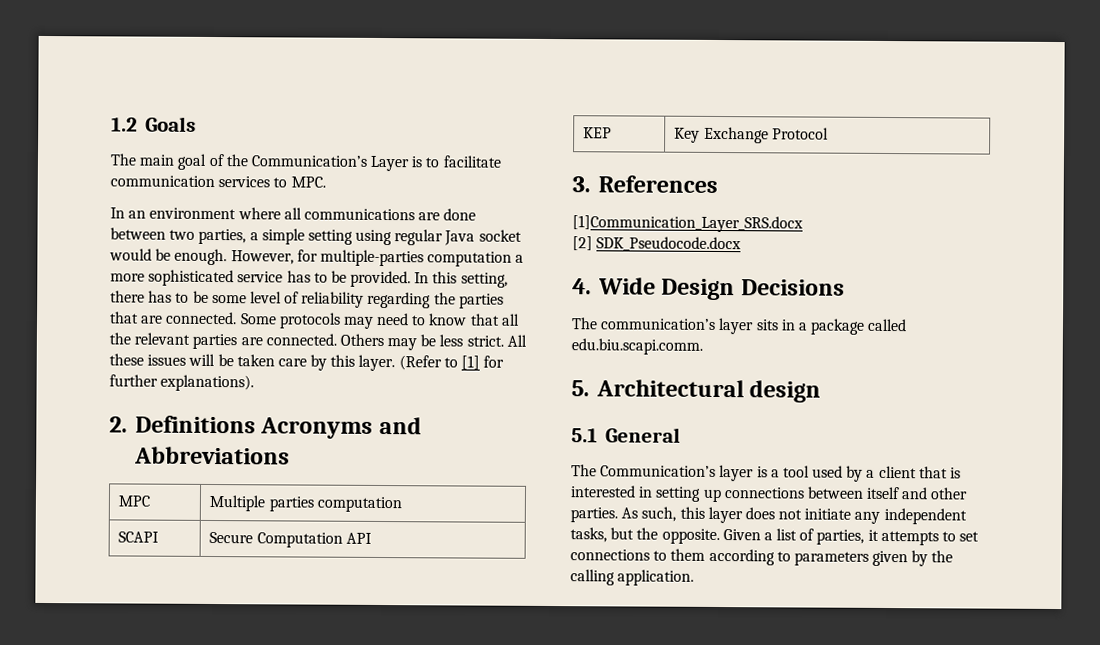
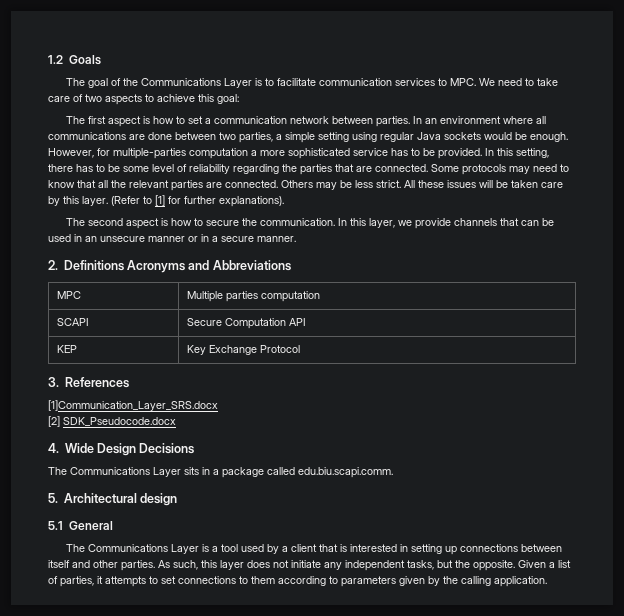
[139,154,175,166] main -> (85, 82) none
[250,155,367,167] Communication’s -> [140,78,221,86] Communications
(326, 182) // -> [478,78,558,86] [48,94,239,105] [65,116,410,127] We need to take care of two aspects to achieve this goal: // The first aspect is how to set a communication network between parties.
[478,229,522,242] socket -> [444,132,481,140] sockets
(255, 383) none -> [65,218,554,229] [48,234,296,242] // The second aspect is how to secure the communication. In this layer, we provide channels that can be used in an unsecure manner or in a secure manner.
[600,318,755,335] communication’s layer -> [70,467,181,477] Communications Layer
[600,465,755,482] Communication’s layer -> [87,544,199,554] Communications Layer

